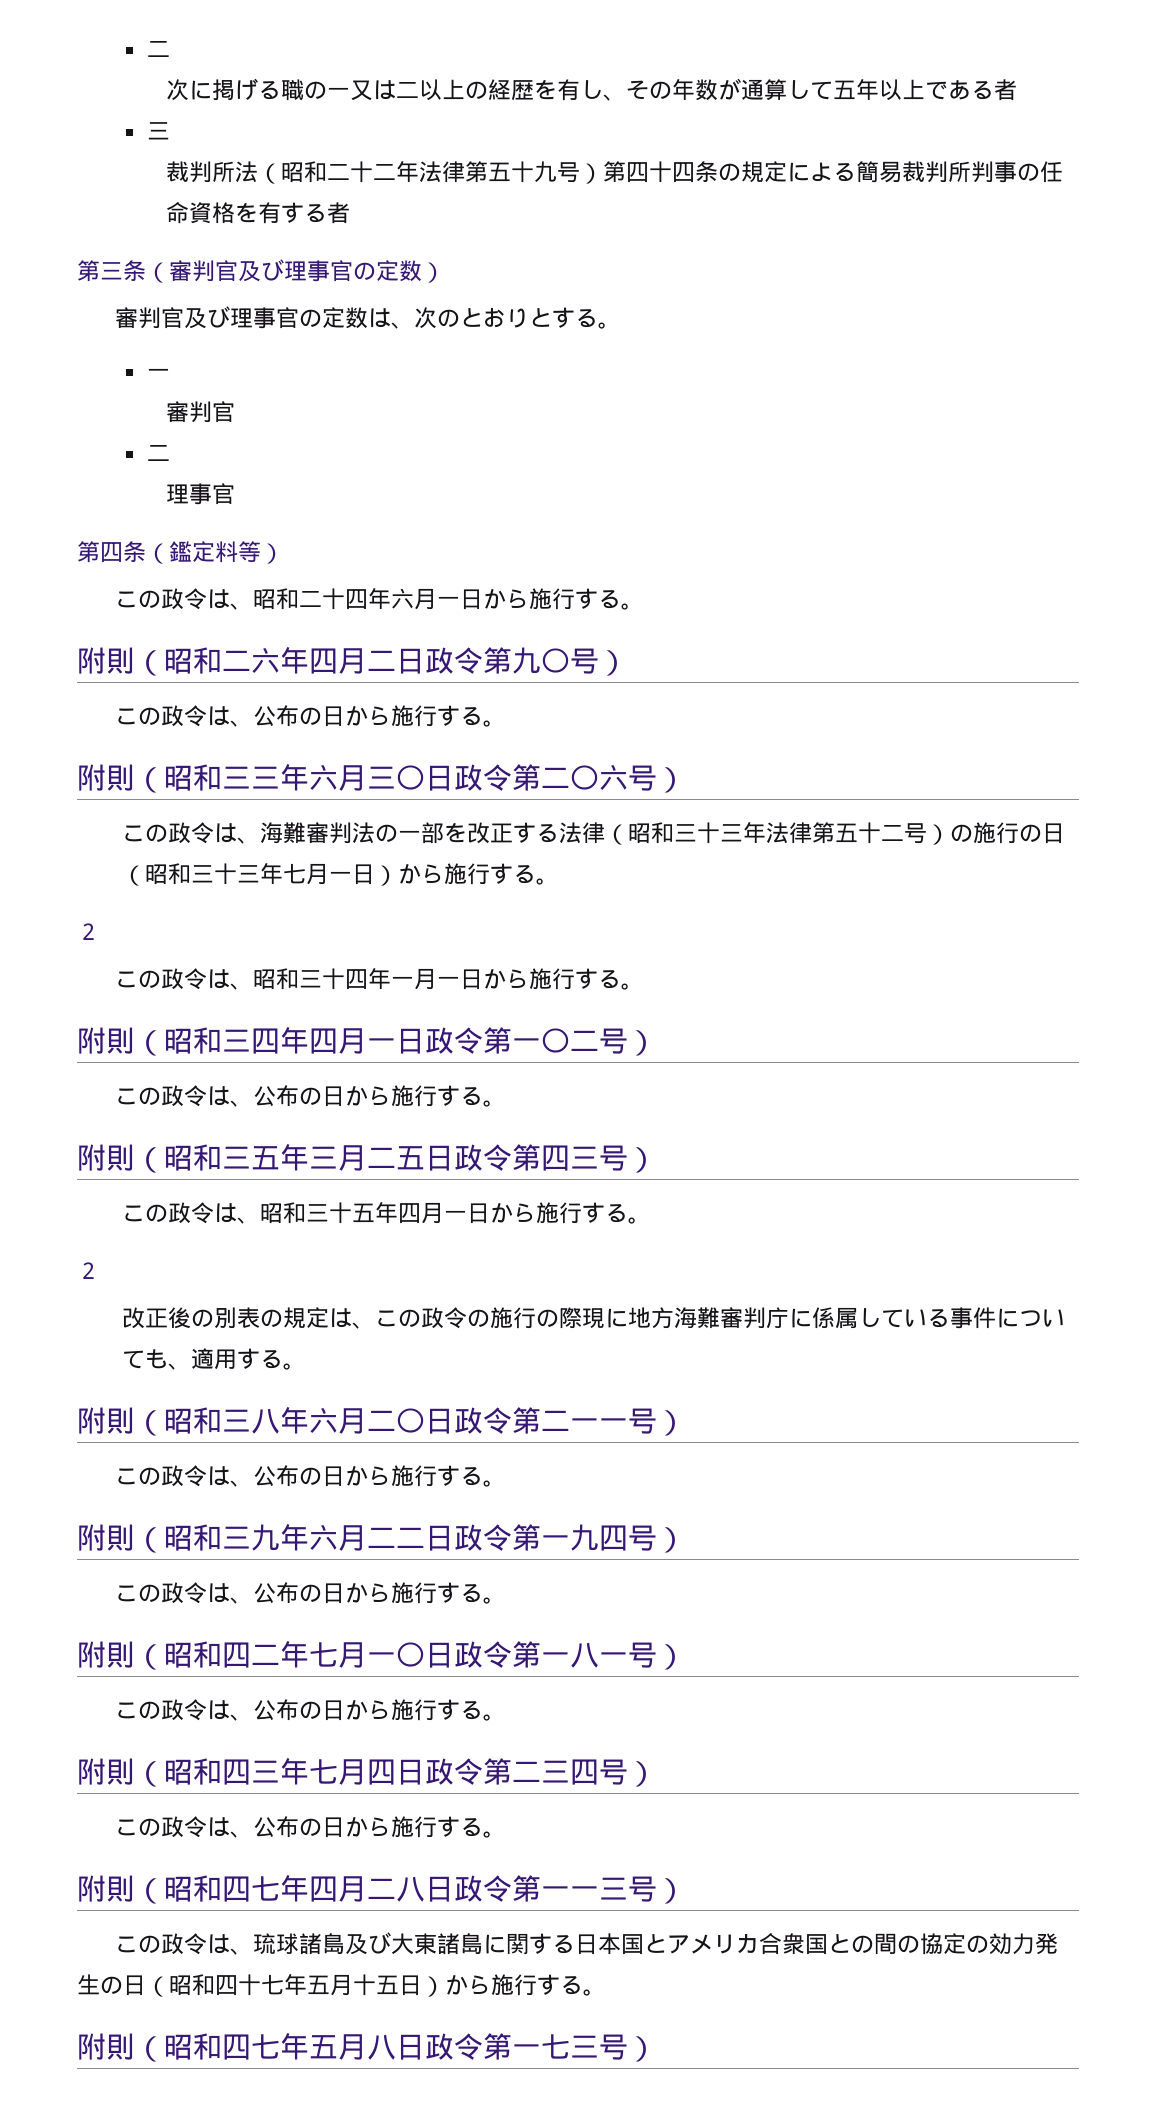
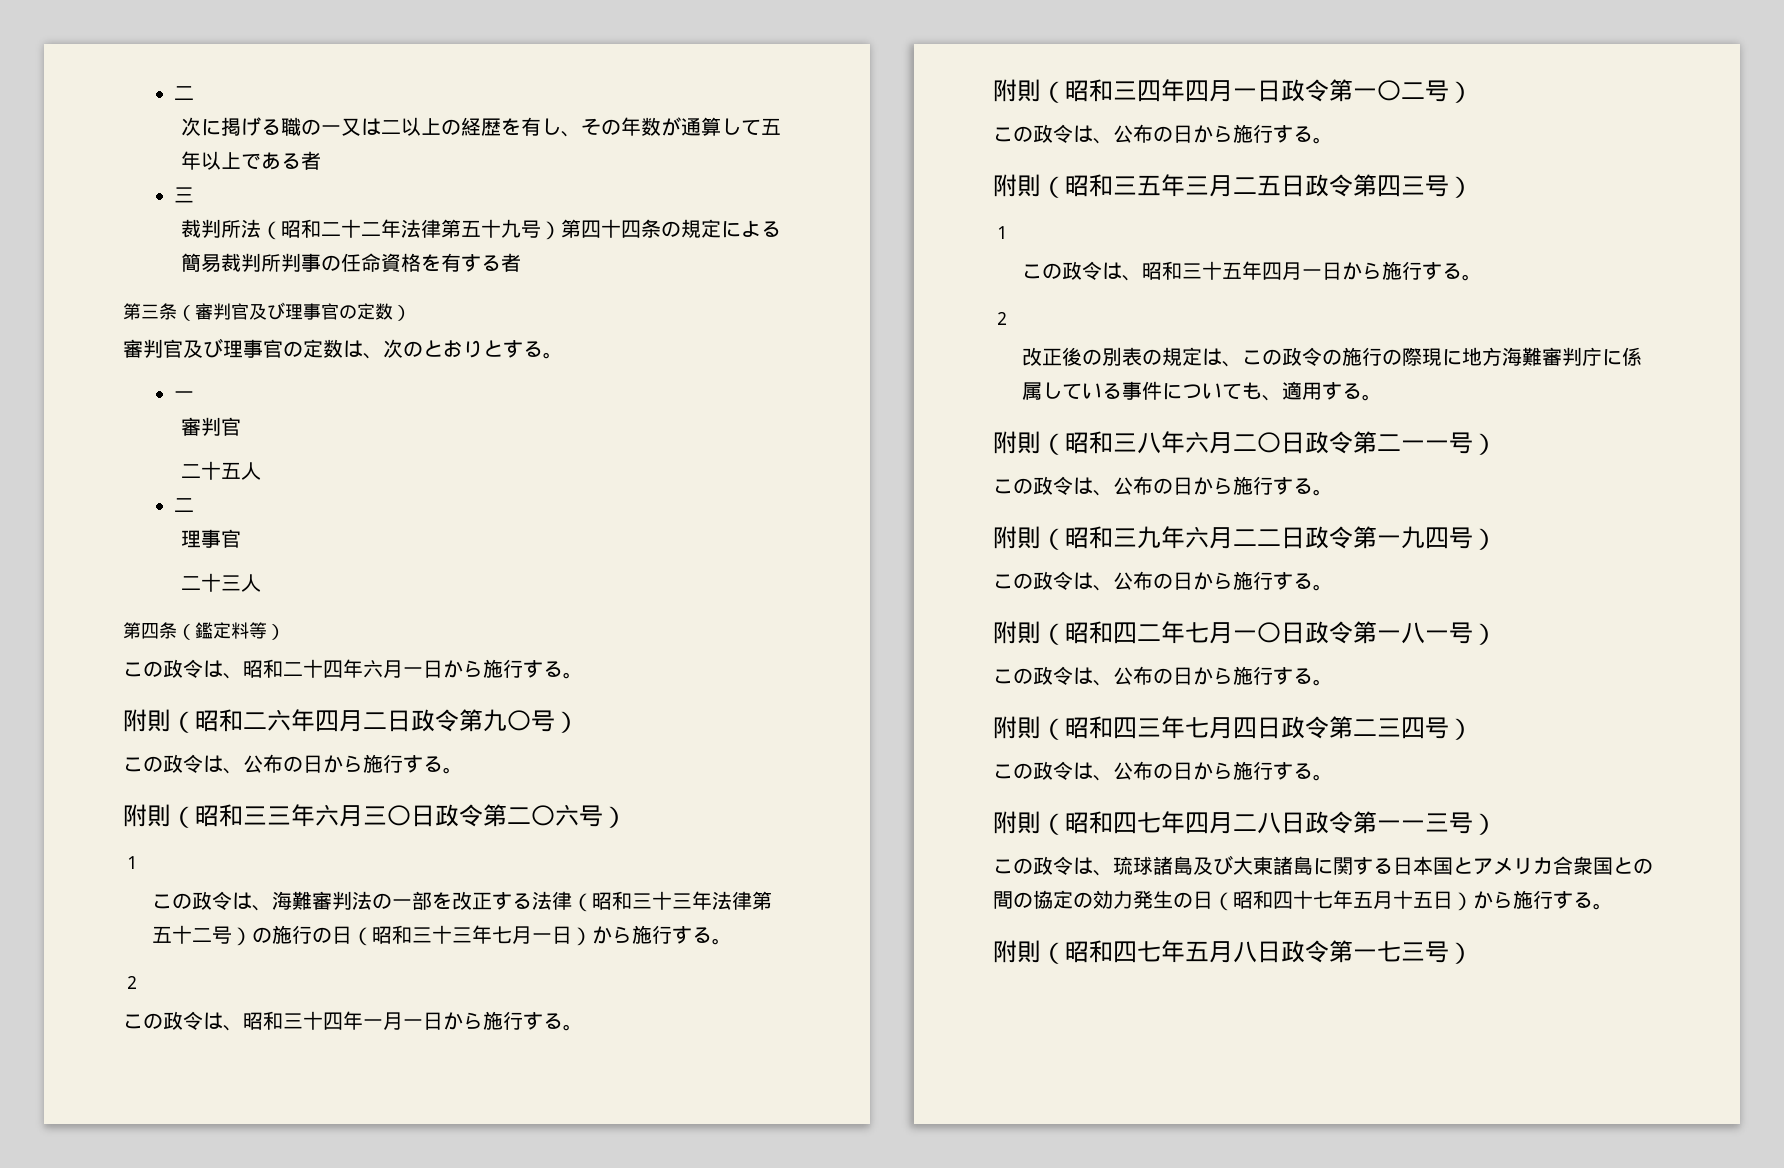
(236, 412) none -> [181,461,262,480] // 二十五人
(236, 494) none -> [181,573,262,592] // 二十三人
(686, 780) none -> [123,856,141,869] // １
(657, 1160) none -> [993,226,1011,239] // １

